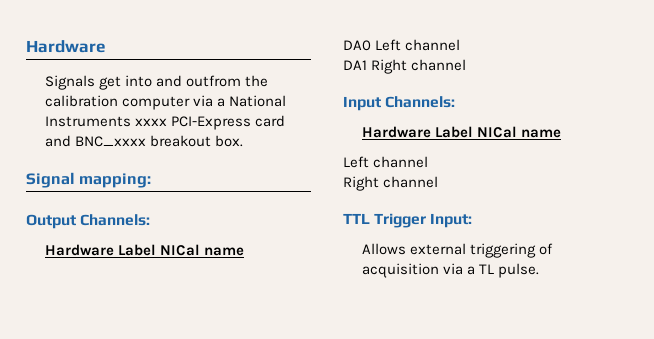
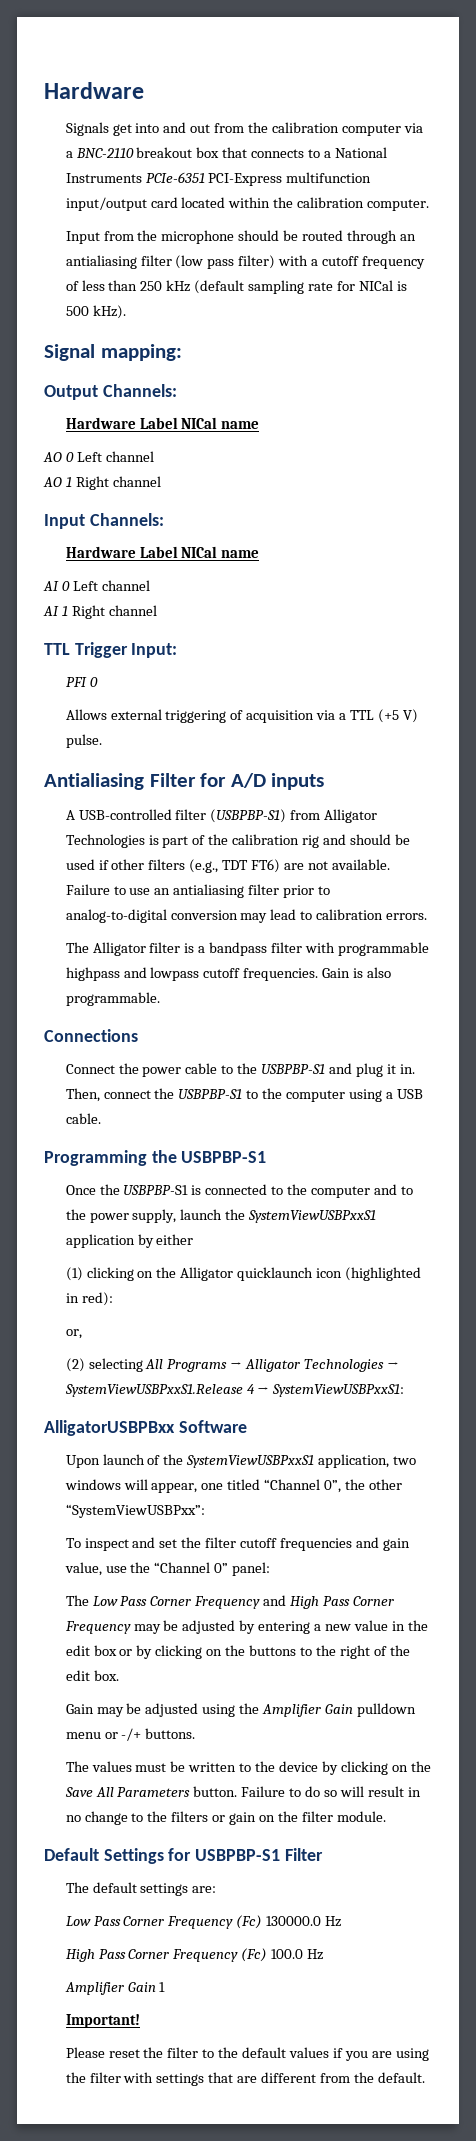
[186,75,242,87] outfrom -> [190,123,245,133] out from
[229,95,287,107] [45,115,286,130] [45,135,244,147] National Instruments xxxx PCI-Express card and BNC_xxxx breakout box. -> [75,147,387,158] [65,172,372,186] [65,197,430,211] [65,230,416,244] [65,255,425,269] [65,280,407,294] [65,305,126,319] BNC-2110 breakout box that connects to a National Instruments PCIe-6351 PCI-Express multifunction input/output card located within the calibration computer. // Input from the microphone should be routed through an antialiasing filter (low pass filter) with a cutoff frequency of less than 250 kHz (default sampling rate for NICal is 500 kHz).
[343,39,461,51] [343,60,367,70] DA0 Left channel // DA1 -> [43,451,154,462] [43,477,72,487] AO 0 Left channel // AO 1
[343,156,429,168] Left channel // -> [43,580,150,591] [43,606,68,616] AI 0 Left channel // AI 1
(473, 220) none -> [65,677,98,687] // PFI 0
[479,263,540,278] TL pulse. -> [350,709,418,723] [65,734,102,748] [44,773,325,790] [65,809,378,823] [65,834,410,848] [65,859,390,873] [65,884,331,898] [65,909,428,923] [65,942,429,956] [65,967,392,981] [65,992,160,1006] [44,1029,138,1042] [65,1063,415,1077] [65,1088,423,1102] [65,1113,101,1124] [44,1150,267,1166] [65,1184,413,1198] [65,1209,377,1223] [65,1234,194,1248] [65,1267,422,1281] [65,1292,113,1306] [65,1329,82,1339] [65,1358,400,1372] [64,1384,405,1397] [44,1420,247,1436] [65,1454,417,1468] [64,1479,402,1493] [65,1504,205,1518] [65,1537,410,1551] [64,1562,271,1576] [65,1595,394,1609] [64,1620,428,1634] [65,1645,410,1659] [65,1670,119,1681] [65,1703,416,1717] [65,1728,196,1741] [65,1761,431,1775] [64,1786,421,1797] [65,1811,386,1825] [44,1848,323,1864] [65,1882,217,1896] [65,1915,342,1929] [65,1948,324,1962] [64,1982,166,1995] [65,2014,140,2028] [65,2047,429,2061] [65,2072,425,2086] TTL (+5 V) pulse. // Antialiasing Filter for A/D inputs // A USB-controlled filter (USBPBP-S1) from Alligator Technologies is part of the calibration rig and should be used if other filters (e.g., TDT FT6) are not available. Failure to use an antialiasing filter prior to analog-to-digital conversion may lead to calibration errors. // The Alligator filter is a bandpass filter with programmable highpass and lowpass cutoff frequencies. Gain is also programmable. // Connections // Connect the power cable to the USBPBP-S1 and plug it in. Then, connect the USBPBP-S1 to the computer using a USB cable. // Programming the USBPBP-S1 // Once the USBPBP-S1 is connected to the computer and to the power supply, launch the SystemViewUSBPxxS1 application by either // (1) clicking on the Alligator quicklaunch icon (highlighted in red): // or, // (2) selecting All Programs → Alligator Technologies → SystemViewUSBPxxS1.Release 4 → SystemViewUSBPxxS1: // AlligatorUSBPBxx Software // Upon launch of the SystemViewUSBPxxS1 application, two windows will appear, one titled “Channel 0”, the other “SystemViewUSBPxx”: // To inspect and set the filter cutoff frequencies and gain value, use the “Channel 0” panel: // The Low Pass Corner Frequency and High Pass Corner Frequency may be adjusted by entering a new value in the edit box or by clicking on the buttons to the right of the edit box. // Gain may be adjusted using the Amplifier Gain pulldown menu or -/+ buttons. // The values must be written to the device by clicking on the Save All Parameters button. Failure to do so will result in no change to the filters or gain on the filter module. // Default Settings for USBPBP-S1 Filter // The default settings are: // Low Pass Corner Frequency (Fc) 130000.0 Hz // High Pass Corner Frequency (Fc) 100.0 Hz // Amplifier Gain 1 // Important! // Please reset the filter to the default values if you are using the filter with settings that are different from the default.

